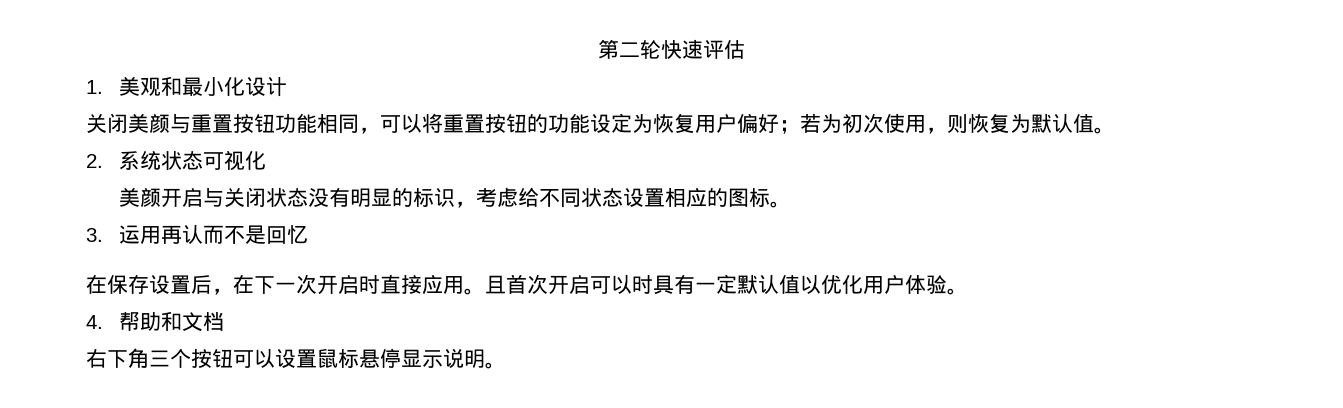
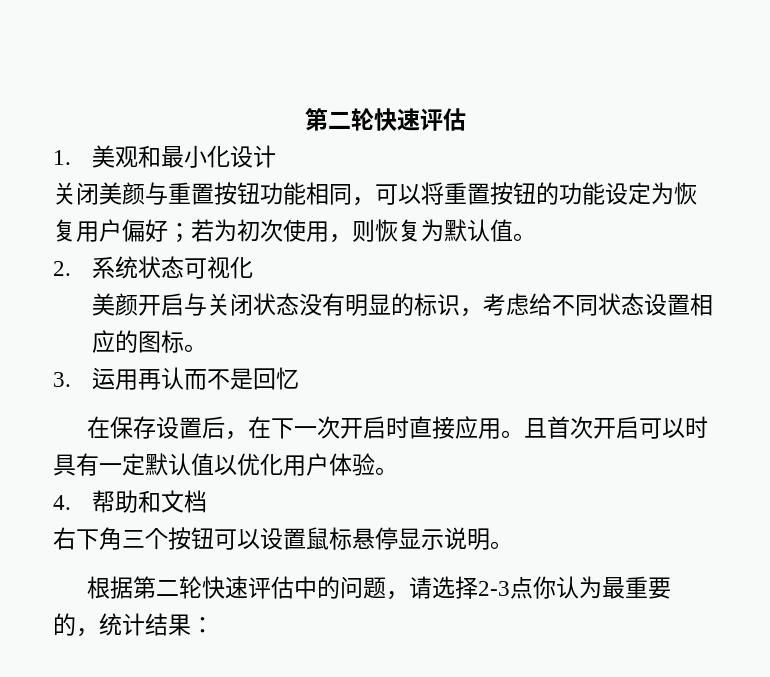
(506, 365) none -> [87,576,672,600] [53,613,214,637] // 根据第二轮快速评估中的问题，请选择2-3点你认为最重要的，统计结果：

